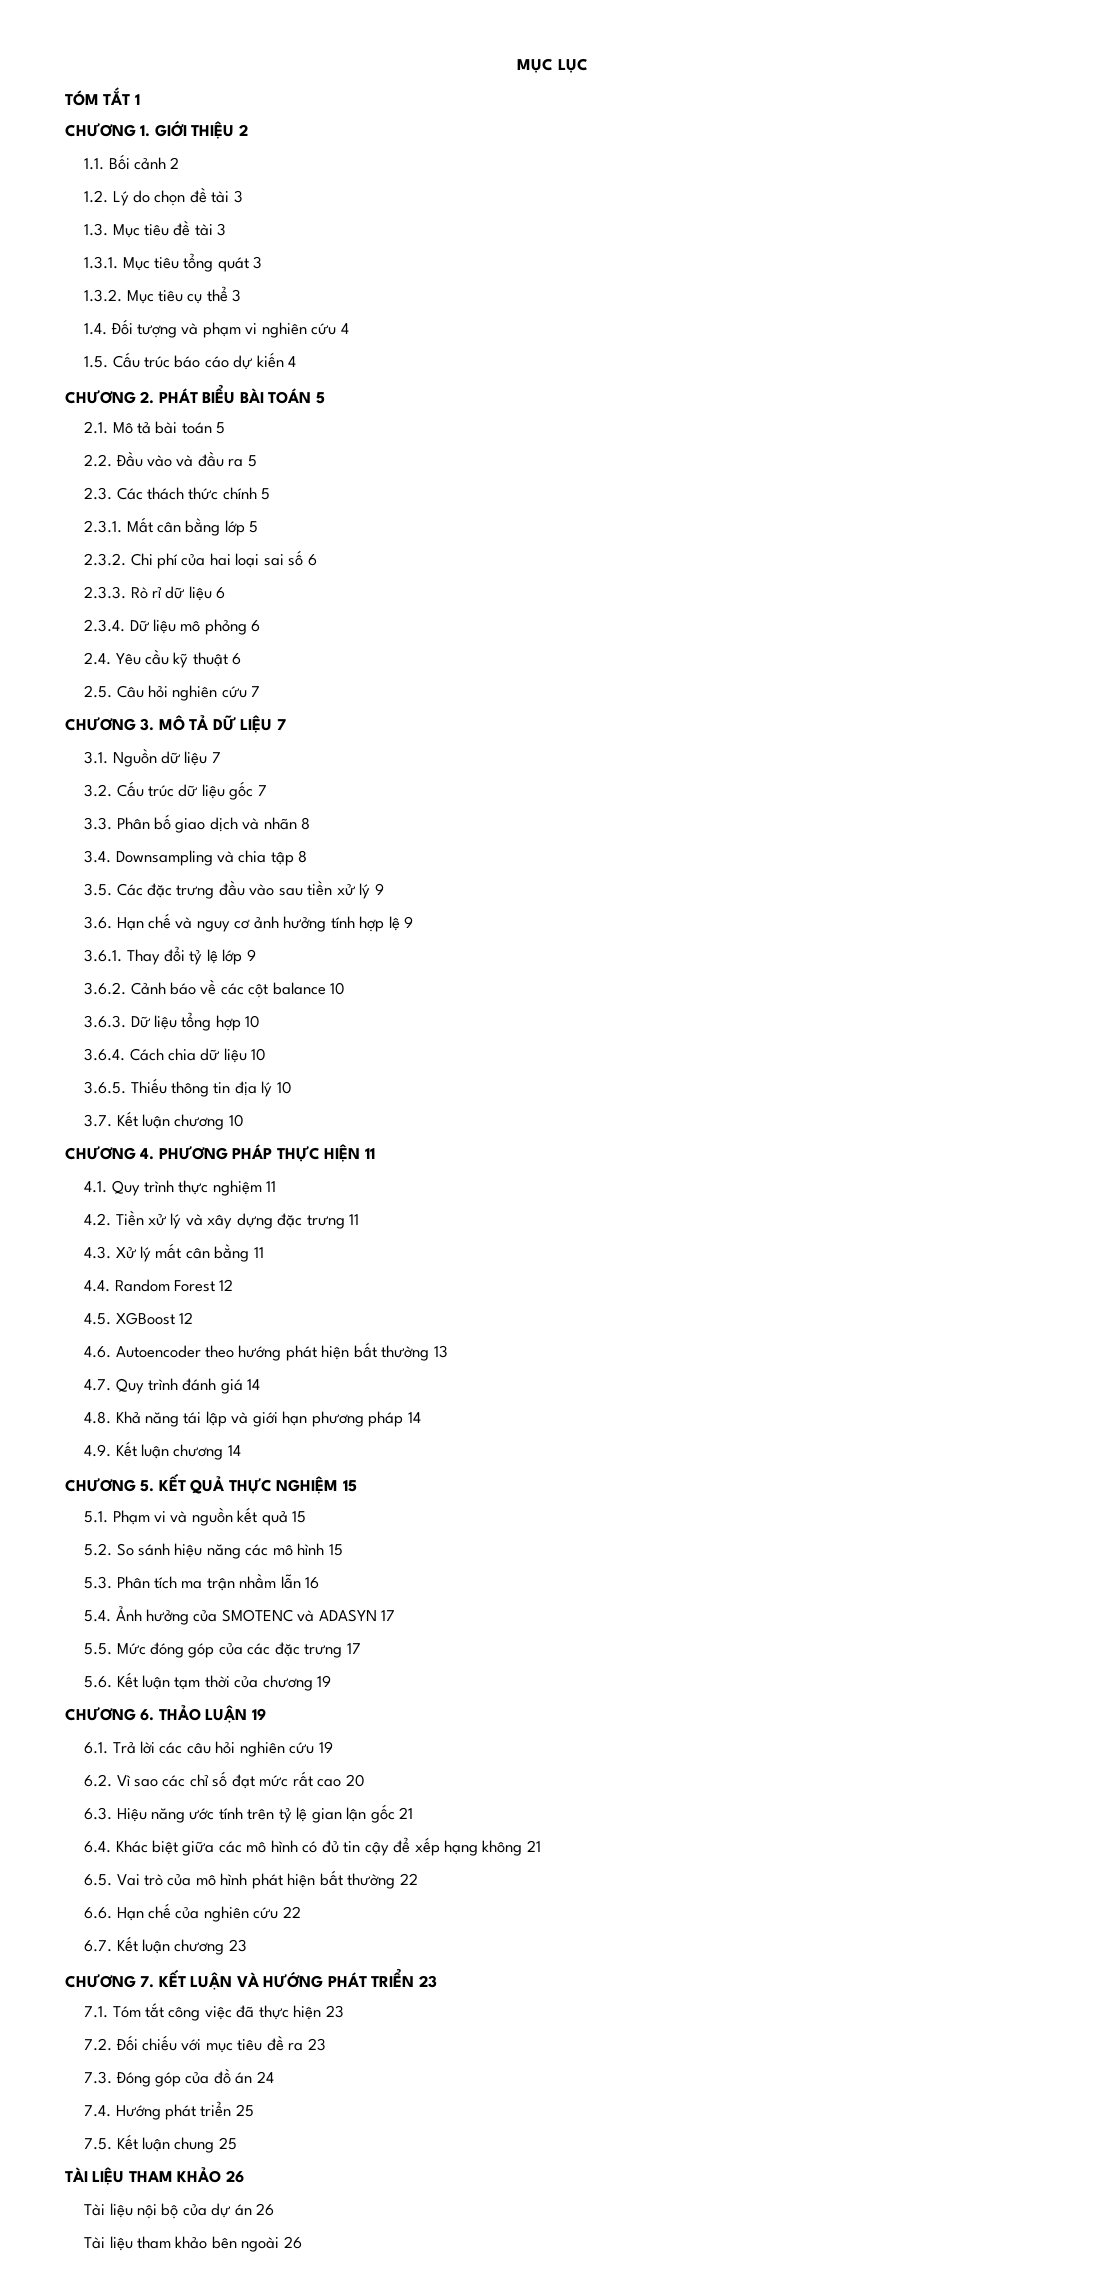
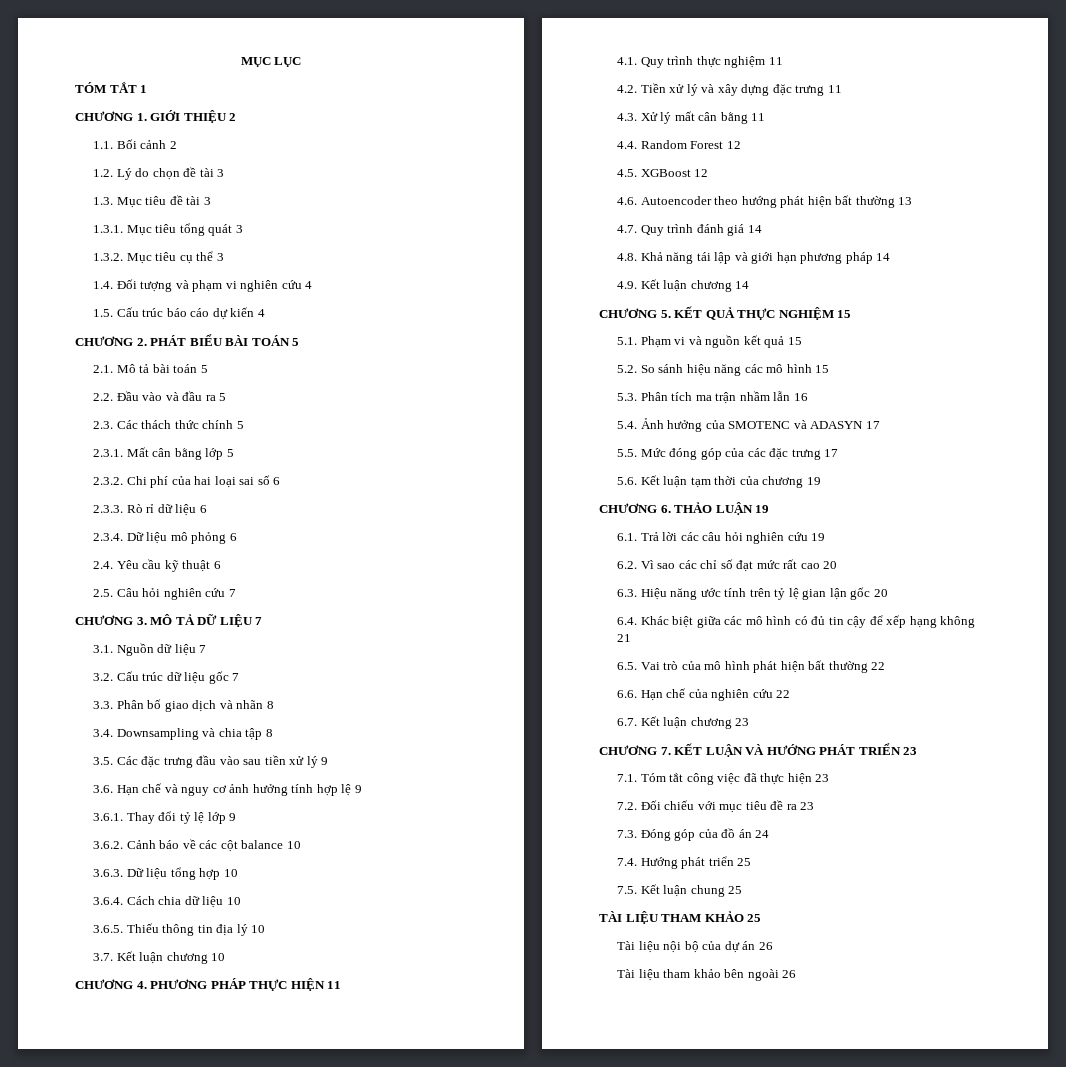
[399,1807,414,1819] 21 -> [873,589,888,597] 20
[225,2170,244,2183] 26 -> [747,914,762,922] 25

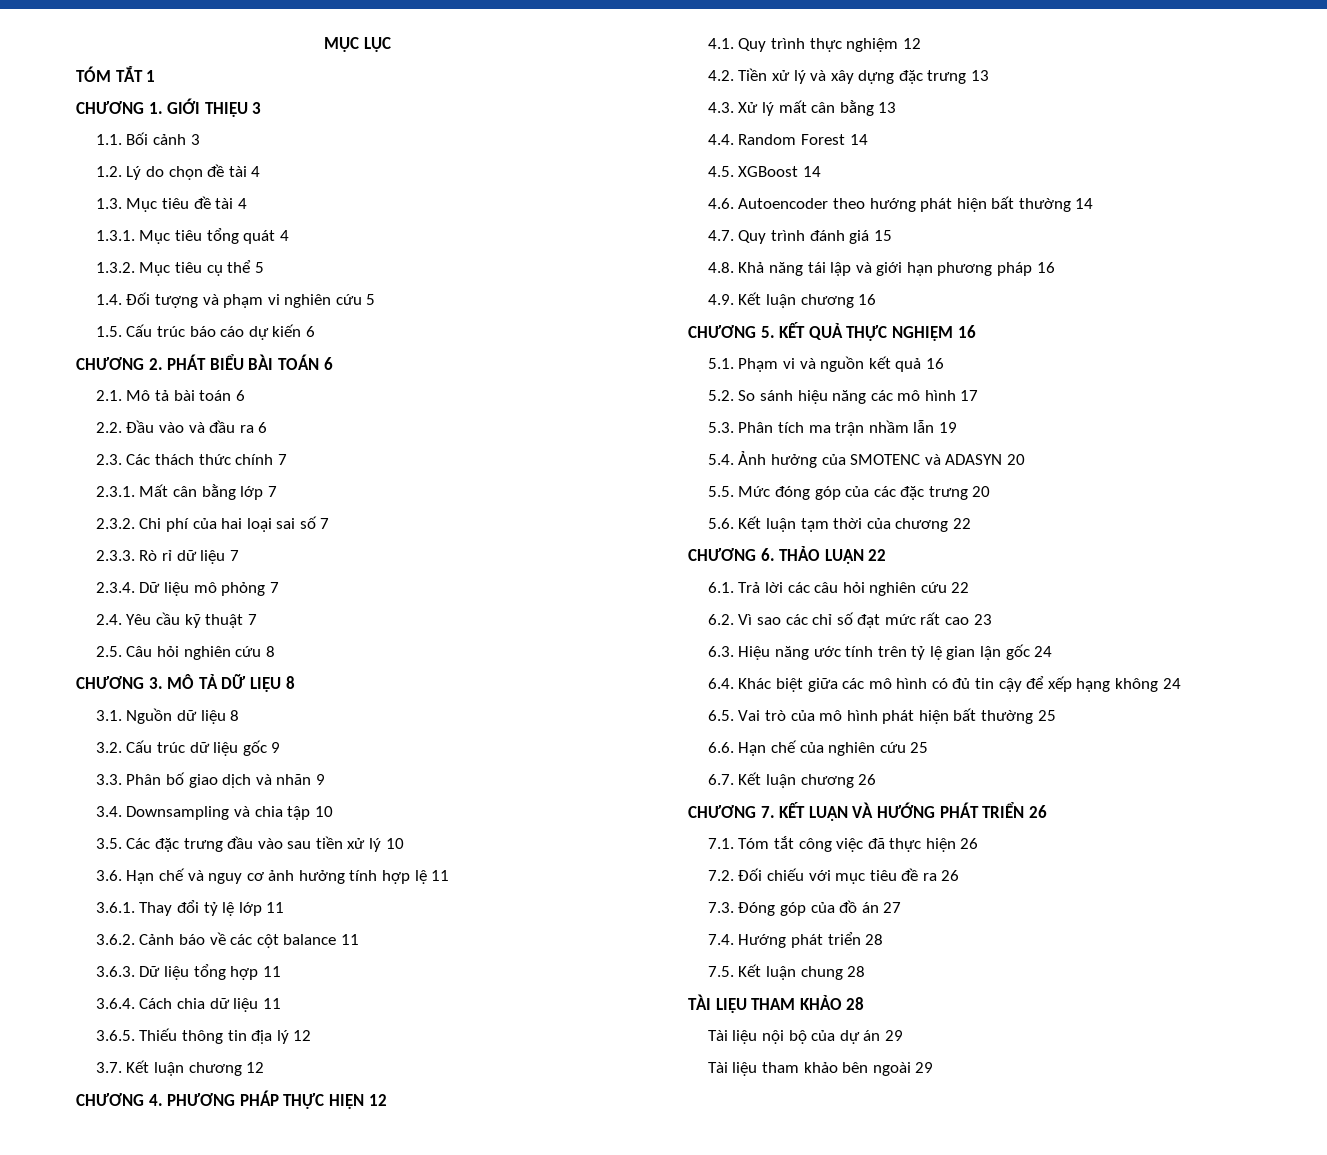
[229,113,237,121] 2 -> [252,102,262,114] 3
[169,141,177,149] 2 -> [190,134,200,145] 3
[217,169,225,177] 3 -> [251,166,261,177] 4
[203,197,211,205] 3 -> [237,198,247,209] 4
[235,225,243,233] 3 -> [279,230,289,241] 4
[216,253,224,261] 3 -> [254,262,264,273] 5
[305,281,313,289] 4 -> [366,294,376,305] 5
[257,309,265,317] 4 -> [305,326,315,337] 6
[292,338,300,346] 5 -> [323,357,333,370] 6
[200,365,208,373] 5 -> [235,390,245,401] 6
[219,393,227,401] 5 -> [258,422,268,433] 6
[236,421,244,429] 5 -> [277,454,287,465] 7
[226,449,234,457] 5 -> [267,486,277,497] 7
[273,477,281,485] 6 -> [320,518,330,529] 7
[199,505,207,513] 6 -> [229,550,239,561] 7
[229,533,237,541] 6 -> [269,582,279,593] 7
[213,561,221,569] 6 -> [247,614,257,625] 7
[228,589,236,597] 7 -> [265,646,275,657] 8
[255,617,263,625] 7 -> [285,676,295,689] 8
[199,645,207,653] 7 -> [230,710,240,721] 8
[232,673,240,681] 7 -> [271,742,281,753] 9
[266,701,274,709] 8 -> [315,774,325,785] 9
[265,729,273,737] 8 -> [314,806,333,817] 10
[321,757,329,765] 9 -> [385,838,404,849] 10
[354,785,362,793] 9 -> [431,870,450,881] 11
[229,813,237,821] 9 -> [266,902,285,913] 11
[286,841,301,849] 10 -> [340,934,359,945] 11
[223,869,238,877] 10 -> [262,966,281,977] 11
[226,897,241,905] 10 -> [262,998,281,1009] 11
[251,925,266,933] 10 -> [293,1030,312,1041] 12
[211,953,226,961] 10 -> [246,1062,265,1073] 12
[327,981,342,989] 11 -> [368,1094,387,1106] 12
[768,57,783,65] 11 -> [902,38,921,49] 12
[827,85,842,93] 11 -> [971,70,990,81] 13
[751,113,766,121] 11 -> [878,102,897,113] 13
[726,141,741,149] 12 -> [849,134,868,145] 14
[694,169,709,177] 12 -> [802,166,821,177] 14
[898,197,913,205] 13 -> [1075,198,1094,209] 14
[747,225,762,233] 14 -> [873,230,892,241] 15
[876,253,891,261] 14 -> [1036,262,1055,273] 16
[735,281,750,289] 14 -> [858,294,877,305] 16
[837,310,852,318] 15 -> [957,325,976,338] 16
[787,337,802,345] 15 -> [925,358,944,369] 16
[815,365,830,373] 15 -> [960,390,979,401] 17
[793,393,808,401] 16 -> [938,422,957,433] 19
[865,421,880,429] 17 -> [1006,454,1025,465] 20
[824,449,839,457] 17 -> [972,486,991,497] 20
[806,477,821,485] 19 -> [952,518,971,529] 22
[755,505,770,513] 19 -> [868,549,887,561] 22
[811,533,826,541] 19 -> [951,582,970,593] 22
[823,561,838,569] 20 -> [973,614,992,625] 23
[873,589,888,597] 20 -> [1034,646,1053,657] 24
[617,634,632,642] 21 -> [1162,678,1181,689] 24
[871,662,886,670] 22 -> [1037,710,1056,721] 25
[776,690,791,698] 22 -> [910,742,929,753] 25
[735,718,750,726] 23 -> [858,774,877,785] 26
[903,747,918,755] 23 -> [1028,805,1047,818] 26
[815,774,830,782] 23 -> [960,838,979,849] 26
[800,802,815,810] 23 -> [941,870,960,881] 26
[755,830,770,838] 24 -> [883,902,902,913] 27
[737,858,752,866] 25 -> [865,934,884,945] 28
[728,886,743,894] 25 -> [847,966,866,977] 28
[747,914,762,922] 25 -> [846,997,865,1010] 28
[758,942,773,950] 26 -> [884,1030,903,1041] 29
[782,970,797,978] 26 -> [915,1062,934,1073] 29

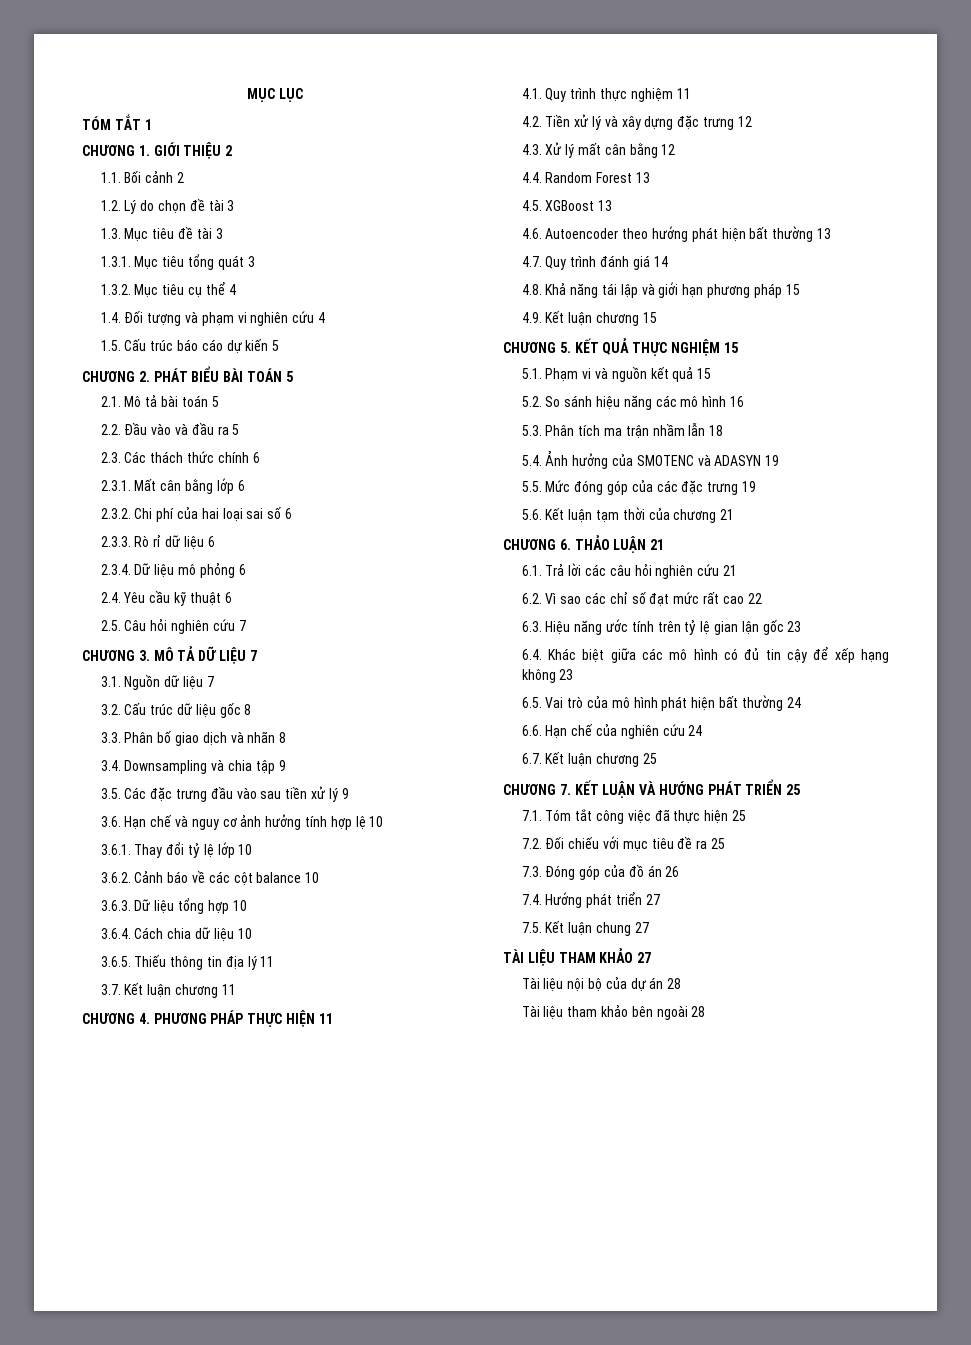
[252,102,262,114] 3 -> [225,145,233,156] 2
[190,134,200,145] 3 -> [177,172,185,183] 2
[251,166,261,177] 4 -> [227,200,235,211] 3
[237,198,247,209] 4 -> [215,228,223,239] 3
[279,230,289,241] 4 -> [247,256,255,267] 3
[254,262,264,273] 5 -> [228,284,236,295] 4
[366,294,376,305] 5 -> [317,312,325,323] 4
[305,326,315,337] 6 -> [272,340,280,351] 5
[323,357,333,370] 6 -> [285,371,293,382] 5
[235,390,245,401] 6 -> [211,396,219,407] 5
[258,422,268,433] 6 -> [232,424,240,435] 5
[277,454,287,465] 7 -> [252,452,260,463] 6
[267,486,277,497] 7 -> [237,480,245,491] 6
[320,518,330,529] 7 -> [284,508,292,519] 6
[229,550,239,561] 7 -> [207,536,215,547] 6
[269,582,279,593] 7 -> [238,564,246,575] 6
[247,614,257,625] 7 -> [224,592,232,603] 6
[265,646,275,657] 8 -> [238,620,246,631] 7
[285,676,295,689] 8 -> [249,650,257,661] 7
[230,710,240,721] 8 -> [206,676,214,687] 7
[271,742,281,753] 9 -> [244,704,252,715] 8
[315,774,325,785] 9 -> [279,732,287,743] 8
[314,806,333,817] 10 -> [278,760,286,771] 9
[385,838,404,849] 10 -> [341,788,349,799] 9
[431,870,450,881] 11 -> [369,816,384,827] 10
[266,902,285,913] 11 -> [238,844,253,855] 10
[340,934,359,945] 11 -> [305,872,320,883] 10
[262,966,281,977] 11 -> [232,900,247,911] 10
[262,998,281,1009] 11 -> [237,928,252,939] 10
[293,1030,312,1041] 12 -> [260,956,275,967] 11
[246,1062,265,1073] 12 -> [221,984,236,995] 11
[368,1094,387,1106] 12 -> [318,1013,333,1024] 11
[902,38,921,49] 12 -> [676,88,691,99] 11
[971,70,990,81] 13 -> [737,116,752,127] 12
[878,102,897,113] 13 -> [661,144,676,155] 12
[849,134,868,145] 14 -> [636,172,651,183] 13
[802,166,821,177] 14 -> [598,200,613,211] 13
[1075,198,1094,209] 14 -> [816,228,831,239] 13
[873,230,892,241] 15 -> [653,256,668,267] 14
[1036,262,1055,273] 16 -> [785,284,800,295] 15
[858,294,877,305] 16 -> [642,312,657,323] 15
[957,325,976,338] 16 -> [723,342,738,353] 15
[925,358,944,369] 16 -> [697,368,712,379] 15
[960,390,979,401] 17 -> [729,396,744,407] 16
[938,422,957,433] 19 -> [709,425,724,436] 18
[1006,454,1025,465] 20 -> [765,455,780,466] 19
[972,486,991,497] 20 -> [741,481,756,492] 19
[952,518,971,529] 22 -> [720,509,735,520] 21
[868,549,887,561] 22 -> [650,539,665,550] 21
[951,582,970,593] 22 -> [722,565,737,576] 21
[973,614,992,625] 23 -> [747,593,762,604] 22
[1034,646,1053,657] 24 -> [787,621,802,632] 23
[1162,678,1181,689] 24 -> [559,669,574,680] 23
[1037,710,1056,721] 25 -> [786,697,801,708] 24
[910,742,929,753] 25 -> [688,725,703,736] 24
[858,774,877,785] 26 -> [642,753,657,764] 25
[1028,805,1047,818] 26 -> [786,784,801,795] 25
[960,838,979,849] 26 -> [731,810,746,821] 25
[941,870,960,881] 26 -> [710,838,725,849] 25
[883,902,902,913] 27 -> [665,866,680,877] 26
[865,934,884,945] 28 -> [645,894,660,905] 27
[847,966,866,977] 28 -> [634,922,649,933] 27
[846,997,865,1010] 28 -> [637,952,652,963] 27
[884,1030,903,1041] 29 -> [667,978,682,989] 28
[915,1062,934,1073] 29 -> [691,1006,706,1017] 28

